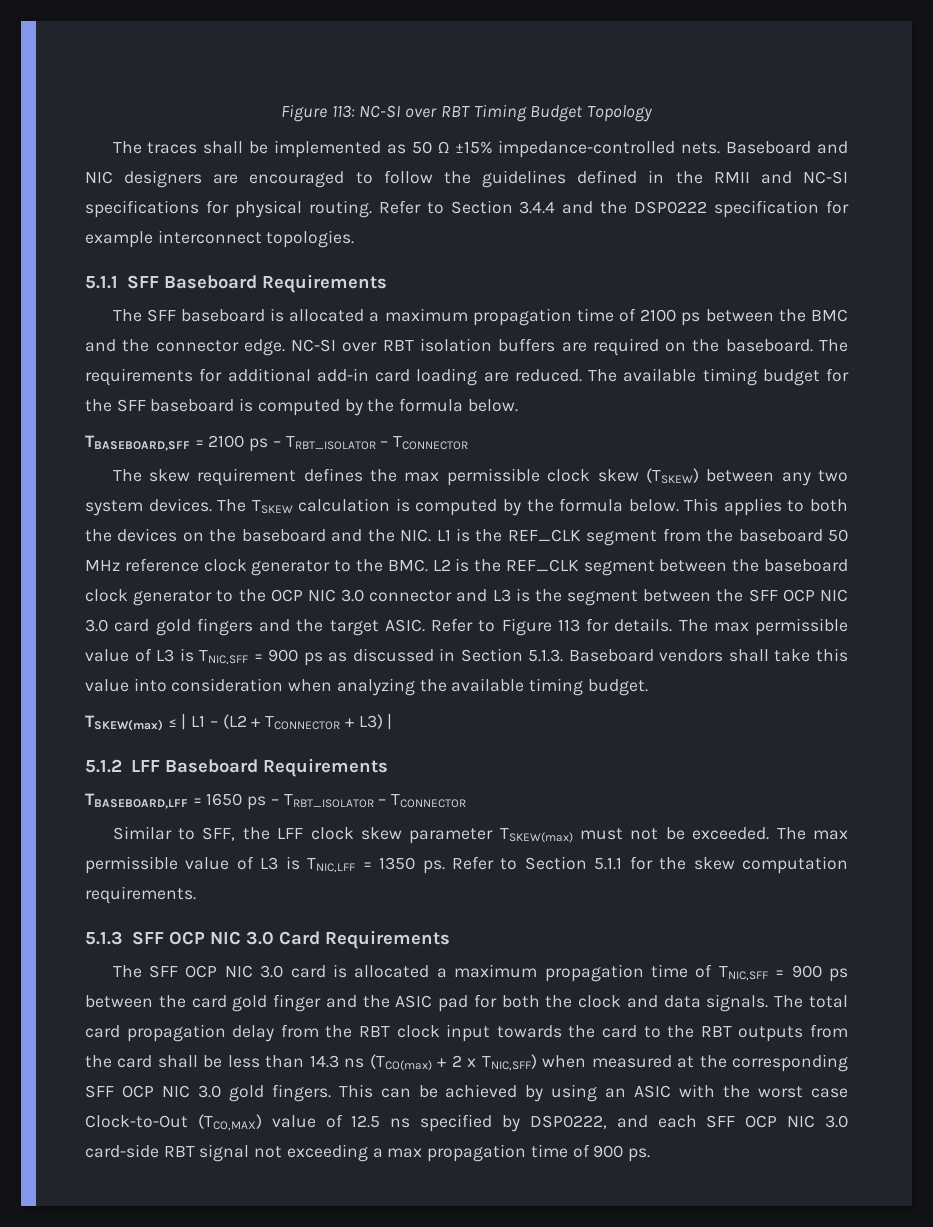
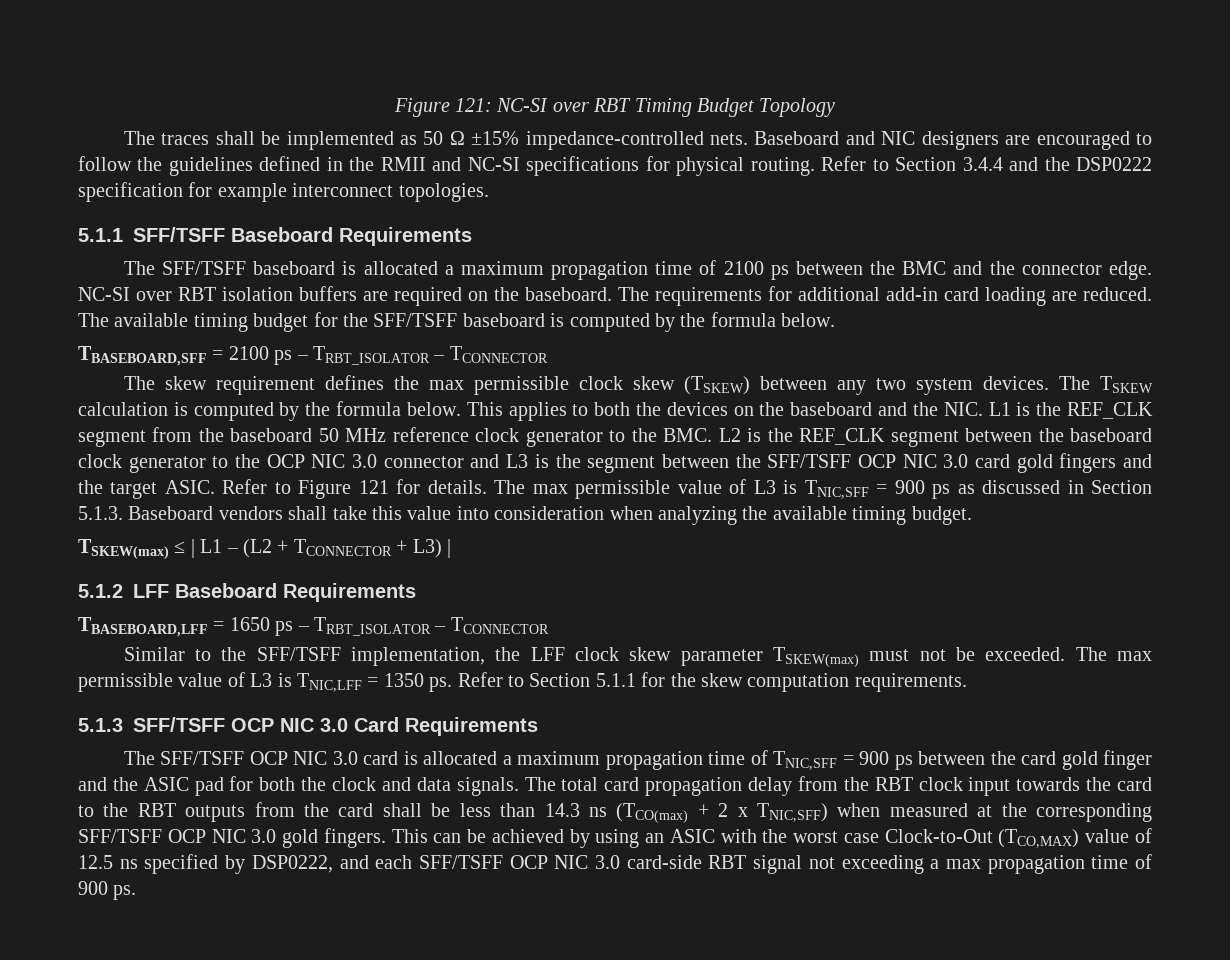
[280,104,355,122] Figure 113: -> [393,98,492,117] Figure 121:
[126,275,159,289] SFF -> [133,227,225,242] SFF/TSFF
[146,309,176,322] SFF -> [162,261,247,275] SFF/TSFF
[116,399,146,412] SFF -> [373,313,458,327] SFF/TSFF
[748,589,778,602] SFF -> [767,454,852,468] SFF/TSFF
[557,619,580,632] 113 -> [358,480,389,494] 121
[202,827,236,841] SFF, -> [221,647,486,666] the SFF/TSFF implementation,
[131,931,164,945] SFF -> [133,717,225,732] SFF/TSFF
[148,965,178,978] SFF -> [160,751,245,765] SFF/TSFF
[85,1085,114,1098] SFF -> [78,829,162,843] SFF/TSFF
[706,1115,736,1128] SFF -> [418,855,503,869] SFF/TSFF

